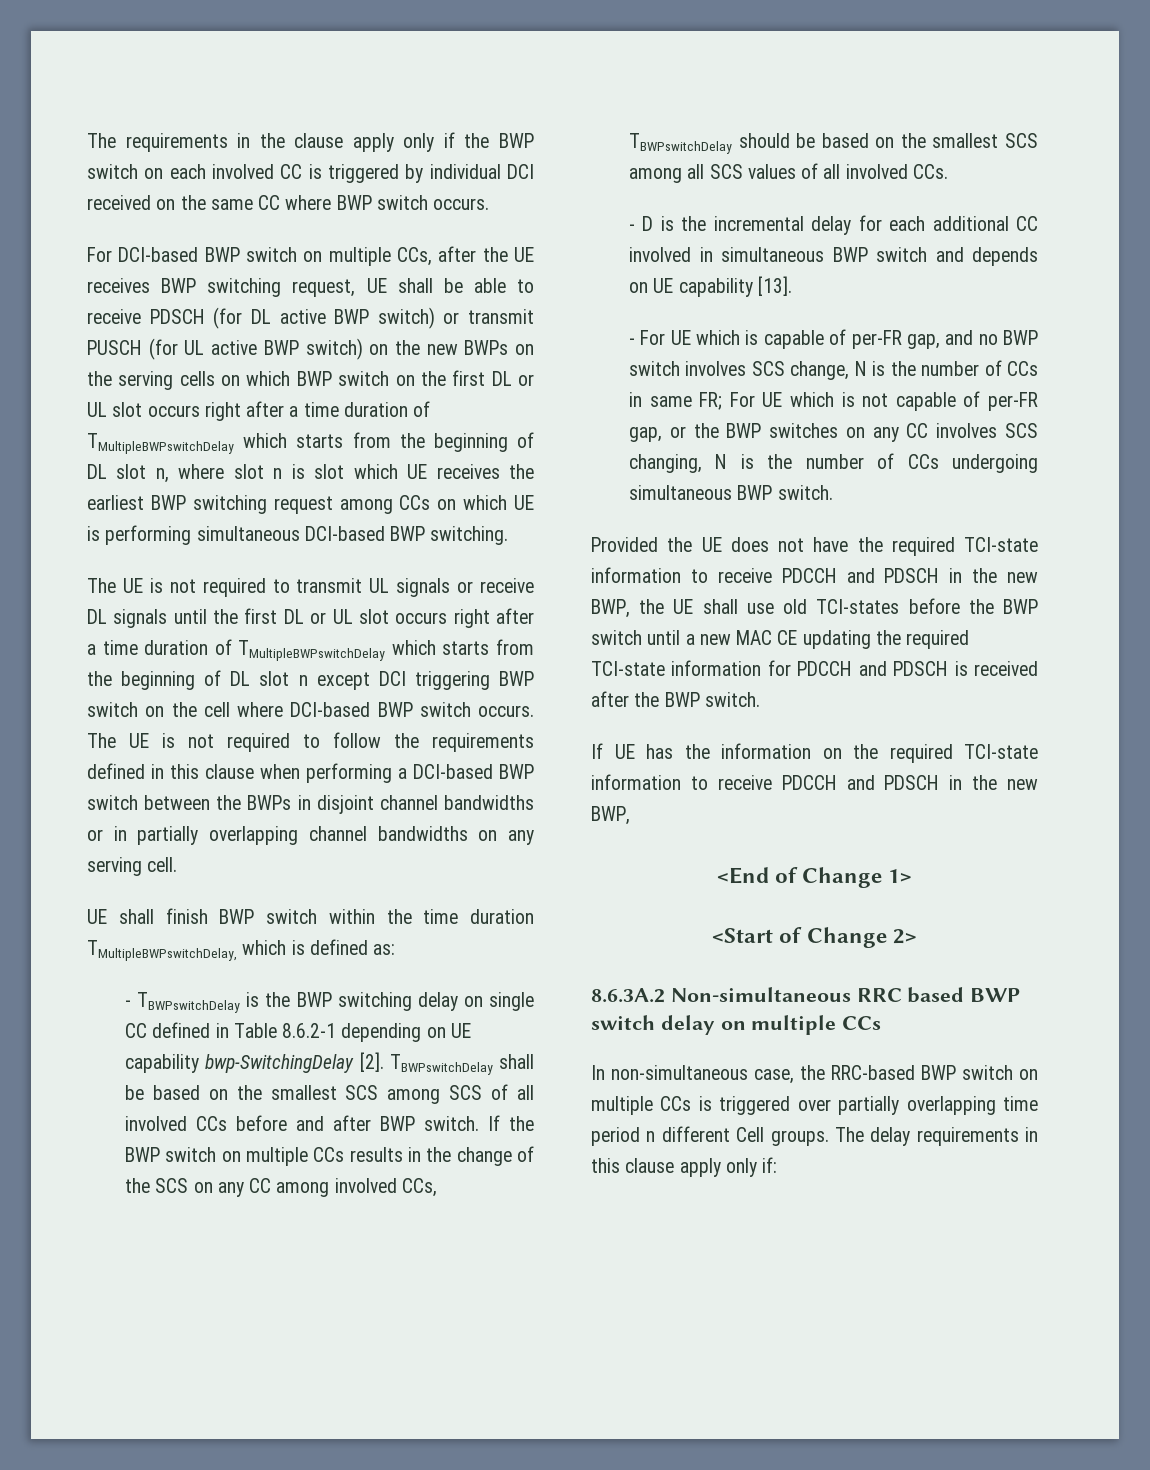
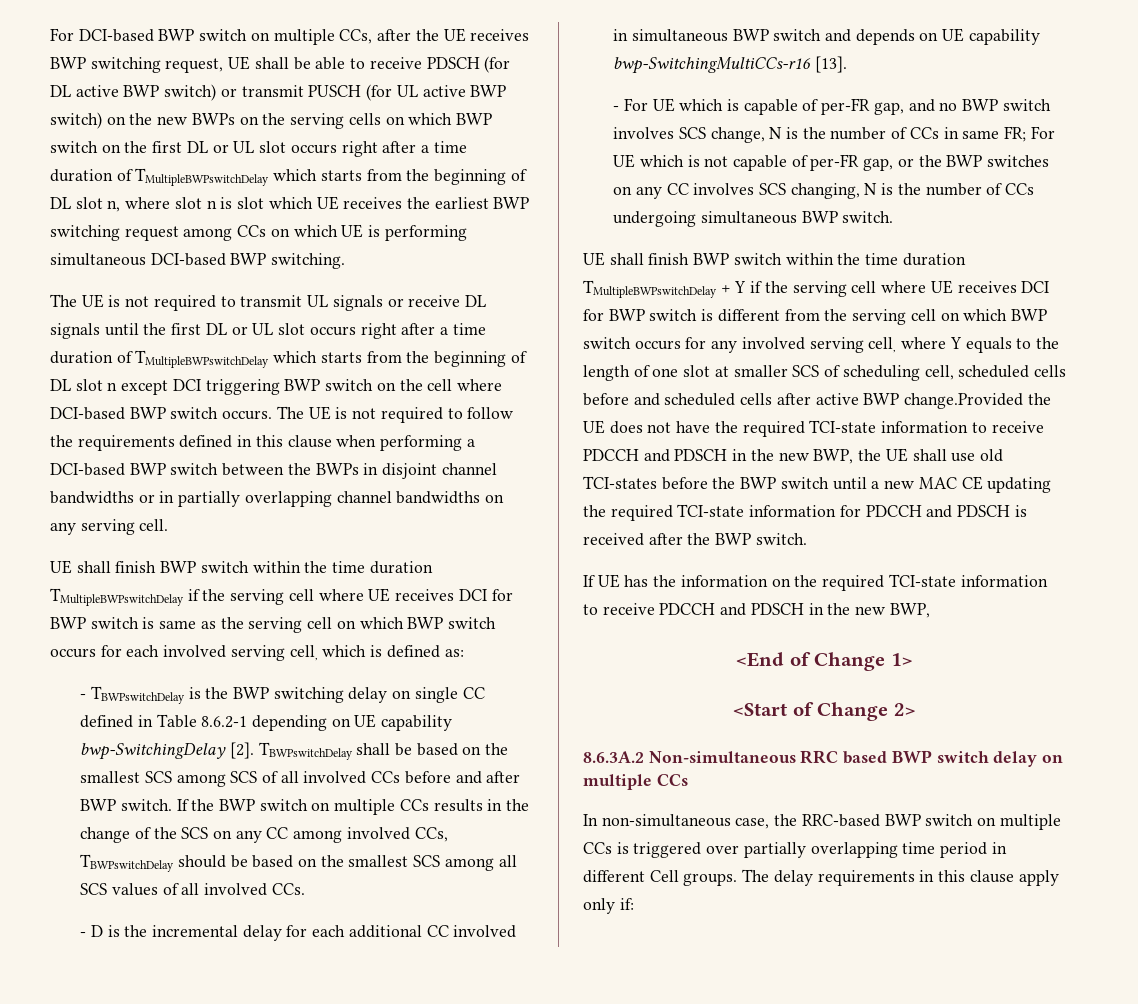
[87,132,534,152] [87,164,534,183] [87,195,490,210] The requirements in the clause apply only if the BWP switch on each involved CC is triggered by individual DCI received on the same CC where BWP switch occurs. // -> (50, 34) none
[87,940,237,961] TMultipleBWPswitchDelay, -> [50,588,513,606] [50,617,496,633] [50,645,318,661] TMultipleBWPswitchDelay if the serving cell where UE receives DCI for BWP switch is same as the serving cell on which BWP switch occurs for each involved serving cell,
(753, 287) none -> [613,57,812,74] bwp-SwitchingMultiCCs-r16
[591,537,658,552] Provided -> [583,252,966,266] [583,280,1050,298] [583,309,1047,325] [583,337,1059,353] [583,365,1066,381] [583,393,1024,409] UE shall finish BWP switch within the time duration TMultipleBWPswitchDelay + Y if the serving cell where UE receives DCI for BWP switch is different from the serving cell on which BWP switch occurs for any involved serving cell, where Y equals to the length of one slot at smaller SCS of scheduling cell, scheduled cells before and scheduled cells after active BWP change.Provided
[646,1131,656,1142] n -> [991,842,1007,854] in

